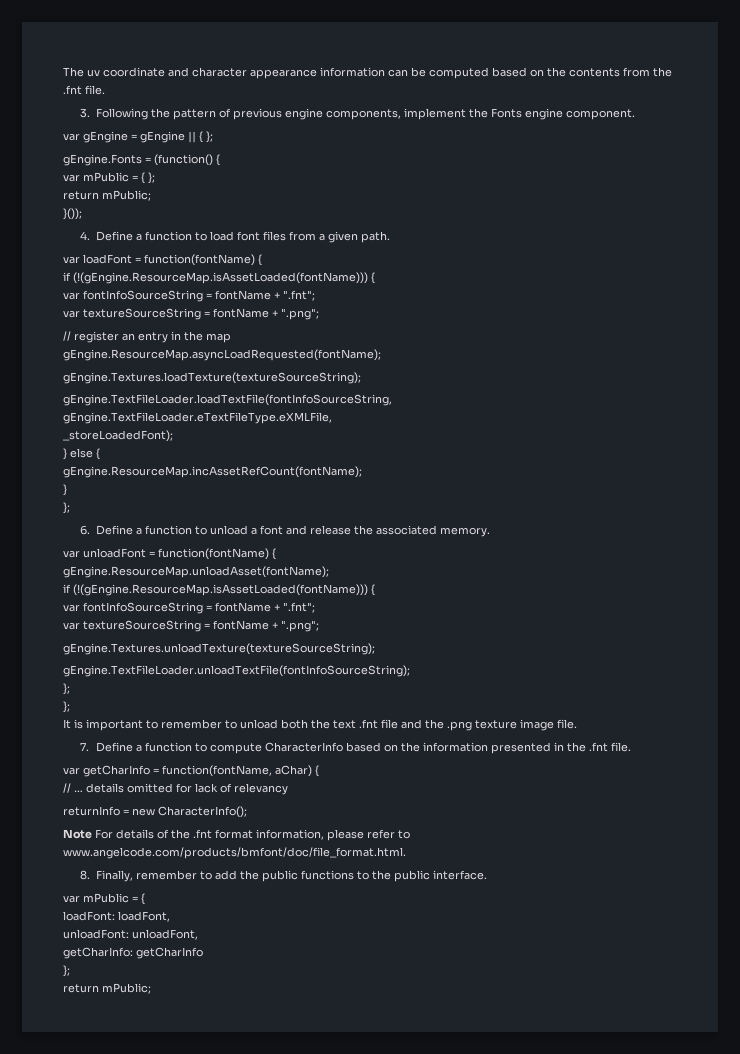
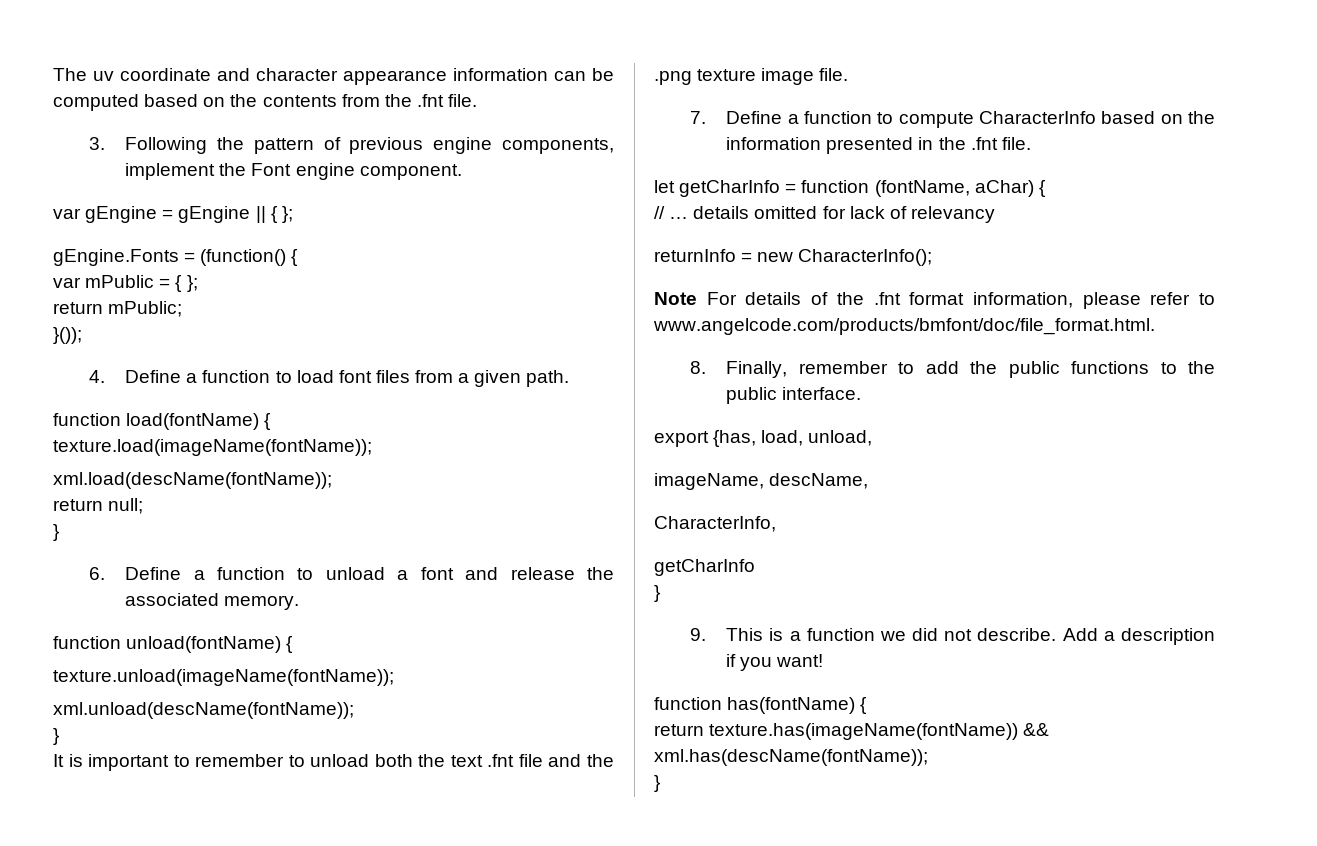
[491,108,523,118] Fonts -> [251,163,292,176] Font
[63,254,262,266] [63,272,375,284] [63,290,315,302] [63,308,319,320] [63,331,231,343] [63,349,381,361] [63,372,361,384] [63,394,392,406] [63,412,332,424] [63,430,173,442] [63,448,100,460] [63,466,362,478] [63,484,67,496] [63,502,70,514] var loadFont = function(fontName) { // if (!(gEngine.ResourceMap.isAssetLoaded(fontName))) { // var fontInfoSourceString = fontName + ".fnt"; // var textureSourceString = fontName + ".png"; // // register an entry in the map // gEngine.ResourceMap.asyncLoadRequested(fontName); // gEngine.Textures.loadTexture(textureSourceString); // gEngine.TextFileLoader.loadTextFile(fontInfoSourceString, // gEngine.TextFileLoader.eTextFileType.eXMLFile, // _storeLoadedFont); // } else { // gEngine.ResourceMap.incAssetRefCount(fontName); // } // }; -> [53,413,272,430] [53,439,372,456] [53,472,332,489] [53,498,144,514] [53,524,59,541] function load(fontName) { // texture.load(imageName(fontName)); // xml.load(descName(fontName)); // return null; // }
[63,548,276,560] [63,566,329,578] [63,584,375,596] [63,602,315,614] [63,620,319,632] [63,643,375,655] [63,665,410,677] [63,683,70,695] [63,701,70,713] var unloadFont = function(fontName) { // gEngine.ResourceMap.unloadAsset(fontName); // if (!(gEngine.ResourceMap.isAssetLoaded(fontName))) { // var fontInfoSourceString = fontName + ".fnt"; // var textureSourceString = fontName + ".png"; // gEngine.Textures.unloadTexture(textureSourceString); // gEngine.TextFileLoader.unloadTextFile(fontInfoSourceString); // }; // }; -> [53,636,294,653] [53,669,394,686] [53,702,354,719] [53,728,59,745] function unload(fontName) { // texture.unload(imageName(fontName)); // xml.unload(descName(fontName)); // }
[63,768,80,775] var -> [654,180,675,193] let
[162,765,272,777] function(fontName, -> [801,180,970,197] function (fontName,
[63,893,145,905] [63,911,170,922] [63,929,198,940] [63,947,203,959] [63,965,70,977] [63,983,151,994] var mPublic = { // loadFont: loadFont, // unloadFont: unloadFont, // getCharInfo: getCharInfo // }; // return mPublic; -> [654,430,873,447] [654,473,869,490] [654,516,776,532] [654,559,755,576] [654,585,660,602] [690,628,1215,645] [726,654,824,671] [654,697,868,714] [654,723,1050,740] [654,749,928,766] [654,775,660,792] export {has, load, unload, // imageName, descName, // CharacterInfo, // getCharInfo // } // 9. This is a function we did not describe. Add a description if you want! // function has(fontName) { // return texture.has(imageName(fontName)) && xml.has(descName(fontName)); // }

